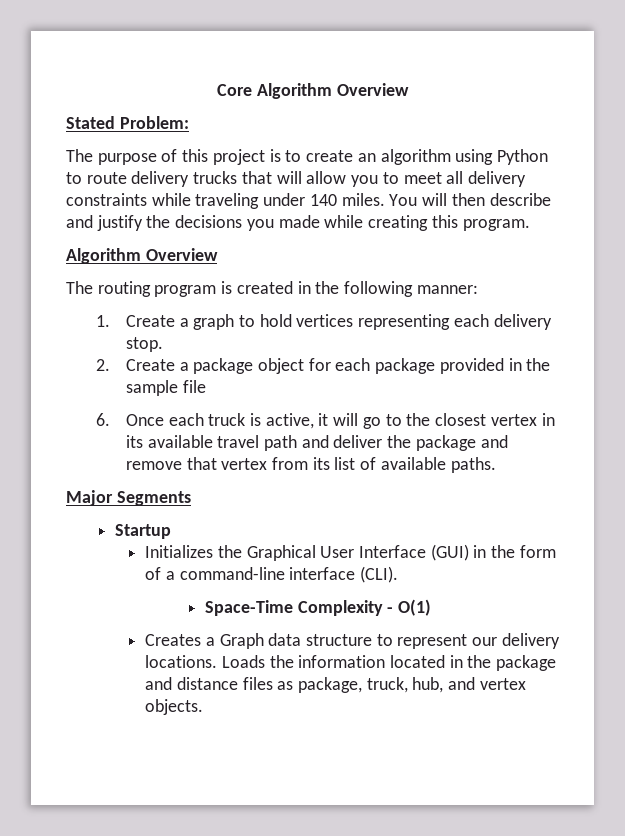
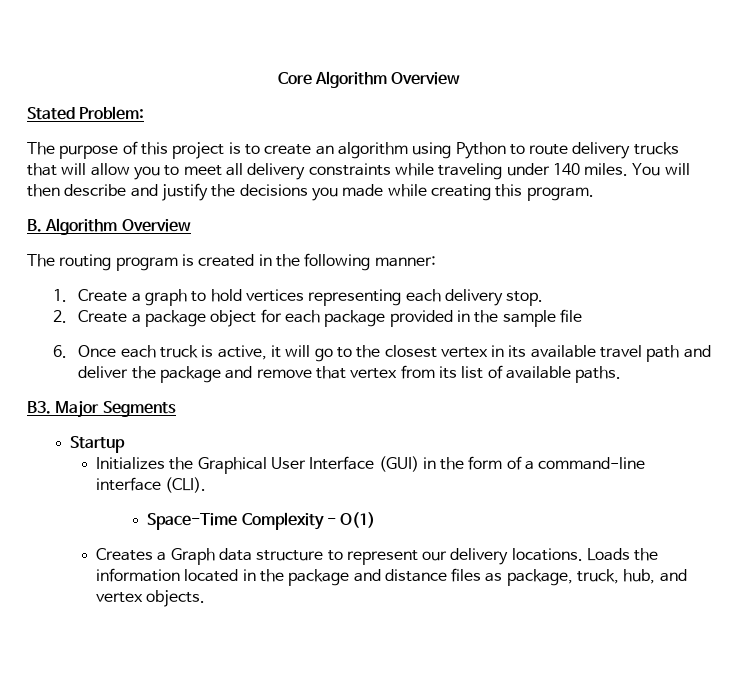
(530, 225) none -> [27,219,42,232] B.
(496, 465) none -> [27,401,51,414] B3.

